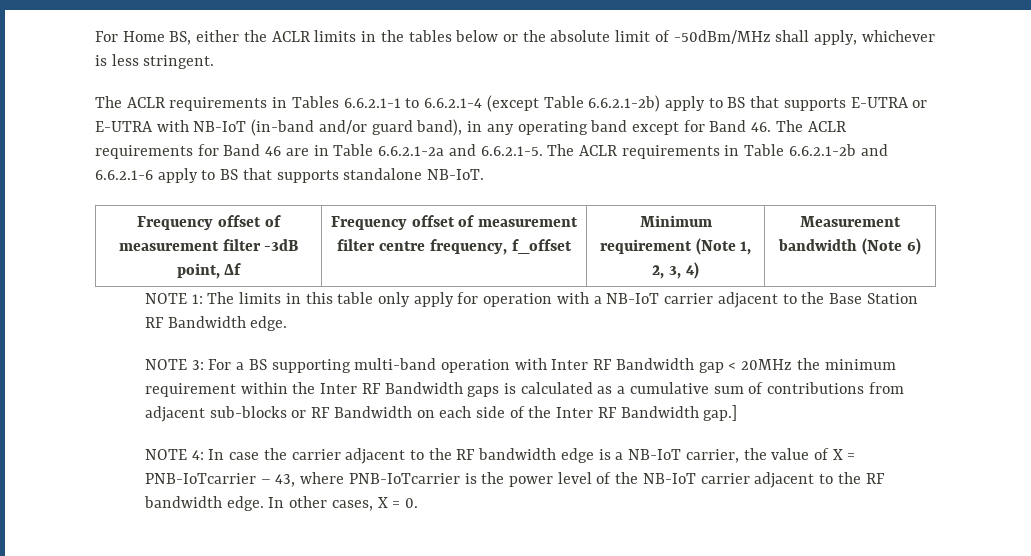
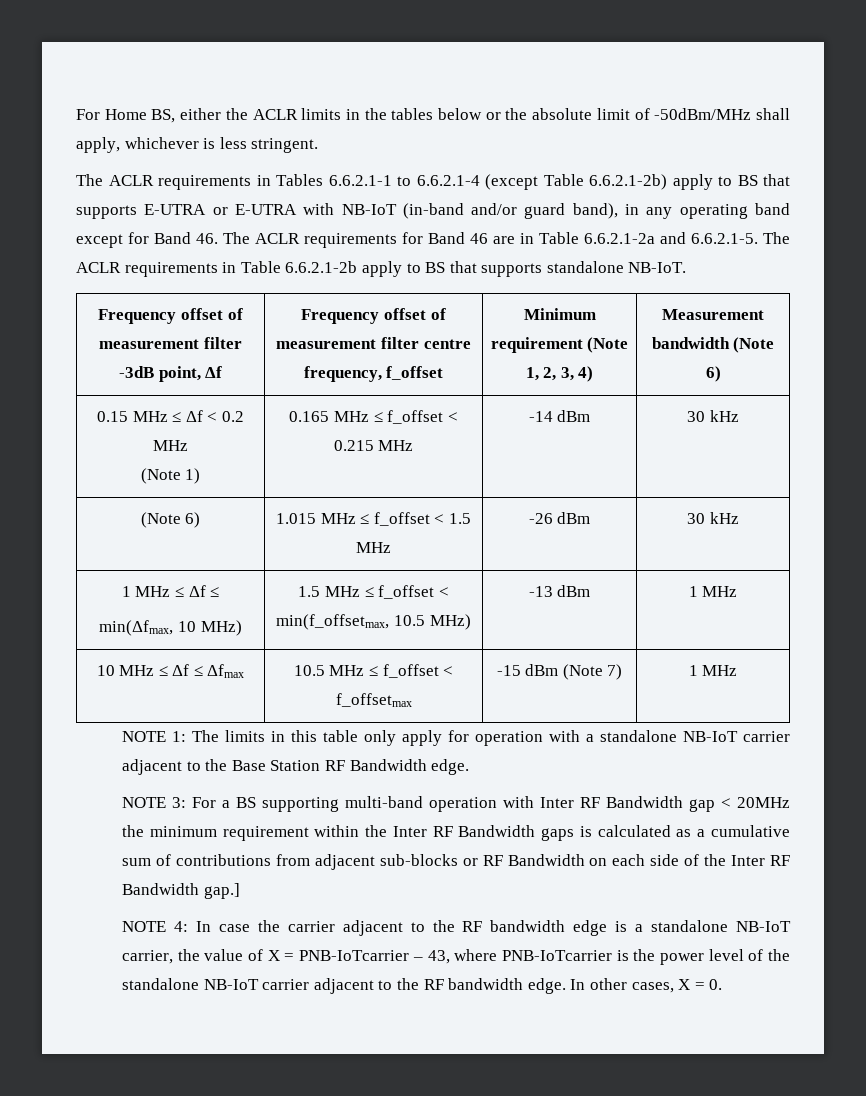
[860,144,888,156] [95,170,153,180] and 6.6.2.1-6 -> (358, 267) none
(921, 246) none -> [97,410,244,422] [153,440,188,451] [140,468,201,484] [289,410,458,424] [333,440,414,451] [528,410,591,422] [687,410,739,422] [140,512,201,528] [276,512,471,526] [356,542,391,553] [528,512,591,524] [687,512,739,524] [121,585,220,597] [99,620,242,636] [298,585,449,599] [276,614,471,630] [528,585,591,597] [688,586,738,597] [96,664,245,678] [293,664,454,678] [335,693,412,707] [496,664,623,680] [688,665,738,676] // 0.15 MHz ≤ Δf < 0.2 MHz // (Note 1) | 0.165 MHz ≤ f_offset < 0.215 MHz | -14 dBm | 30 kHz // (Note 6) | 1.015 MHz ≤ f_offset < 1.5 MHz | -26 dBm | 30 kHz // 1 MHz ≤ Δf ≤ // min(Δfmax, 10 MHz) | 1.5 MHz ≤ f_offset < min(f_offsetmax, 10.5 MHz) | -13 dBm | 1 MHz // 10 MHz ≤ Δf ≤ Δfmax | 10.5 MHz ≤ f_offset < f_offsetmax | -15 dBm (Note 7) | 1 MHz
(602, 300) none -> [600,730,678,742] standalone
(624, 456) none -> [651,920,729,932] standalone
(639, 478) none -> [122,978,200,990] standalone

